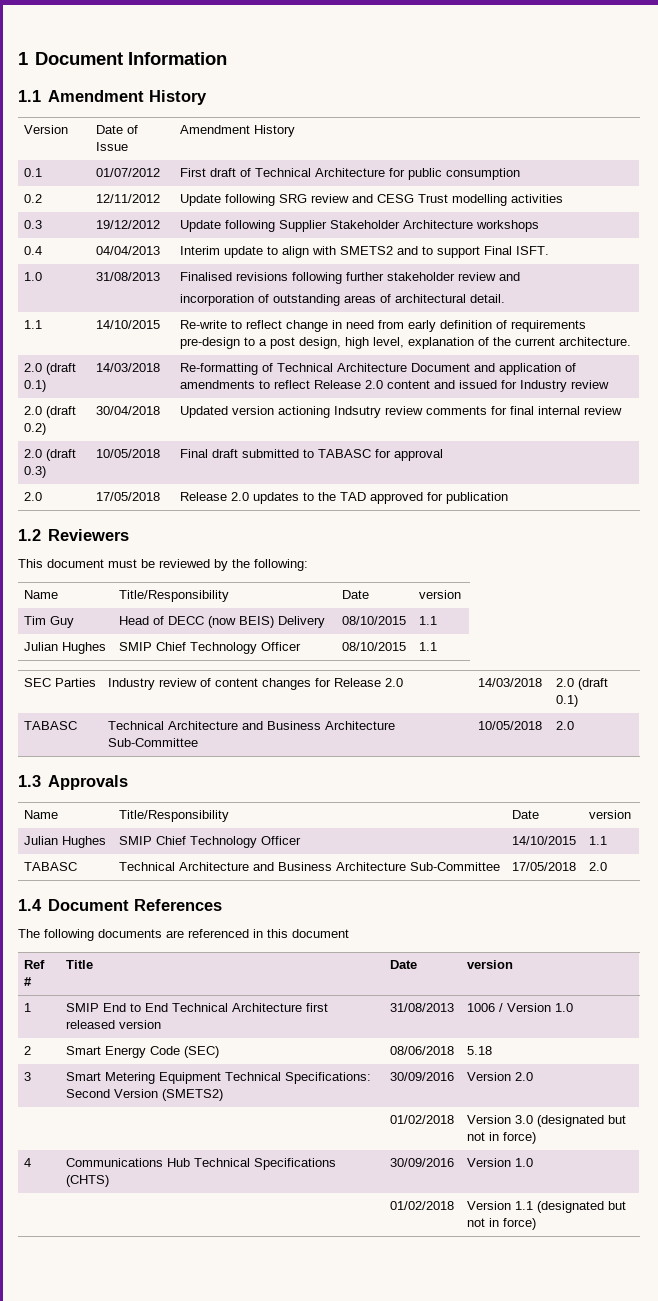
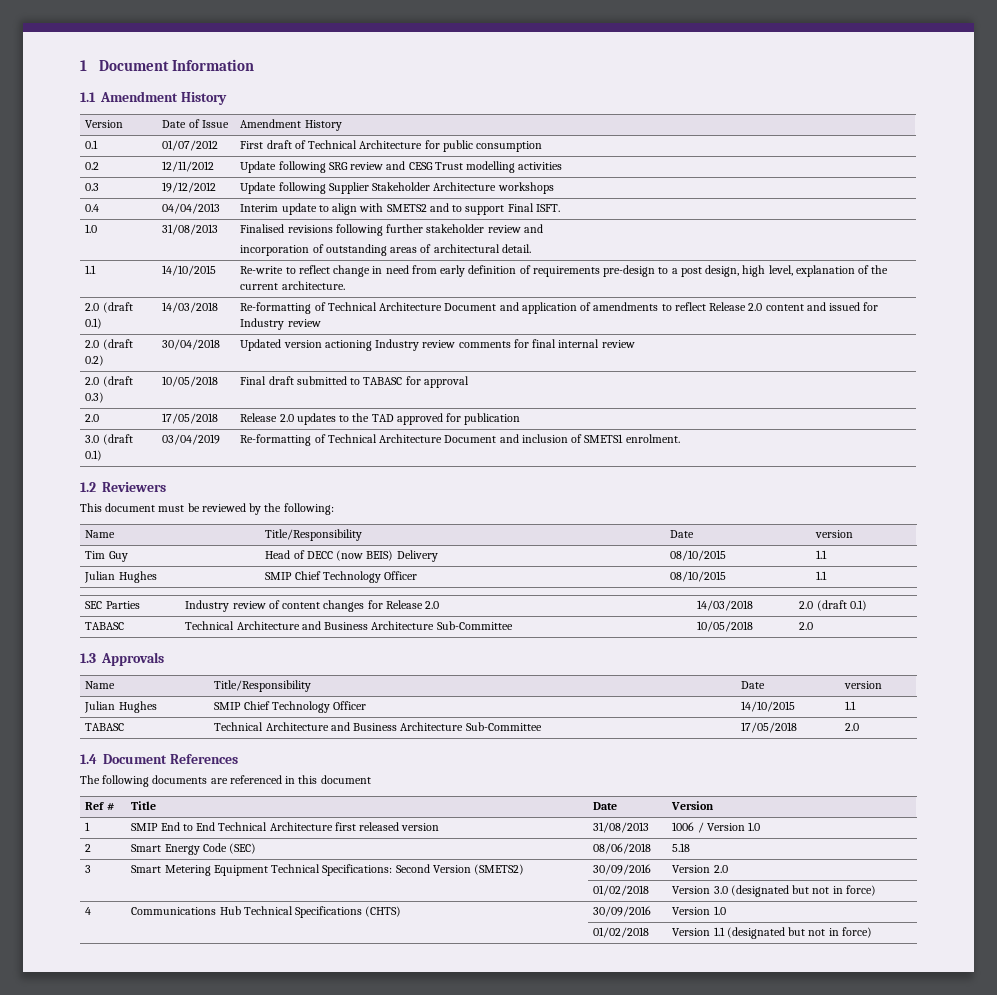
[334,406,382,418] Indsutry -> [375,339,420,351] Industry
(509, 498) none -> [85,434,133,445] [85,450,103,461] [162,434,221,445] [240,434,680,446] // 3.0 (draft 0.1) | 03/04/2019 | Re-formatting of Technical Architecture Document and inclusion of SMETS1 enrolment.
[467,960,514,969] version -> [671,801,715,810] Version

